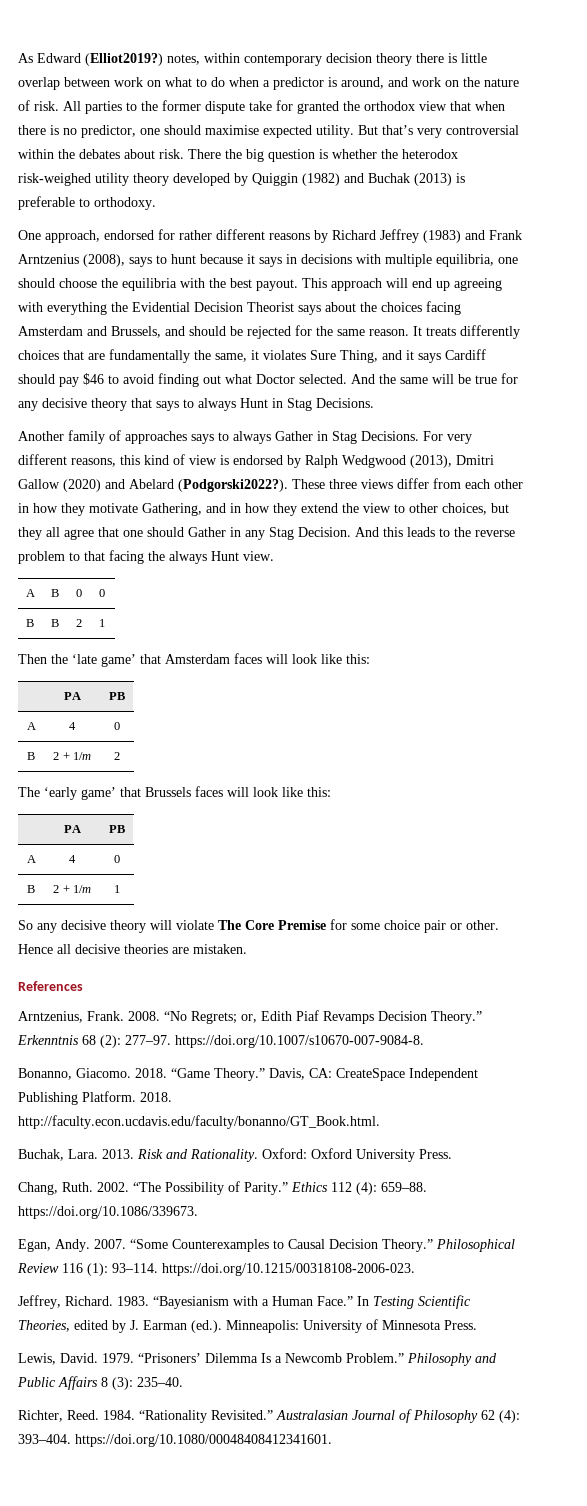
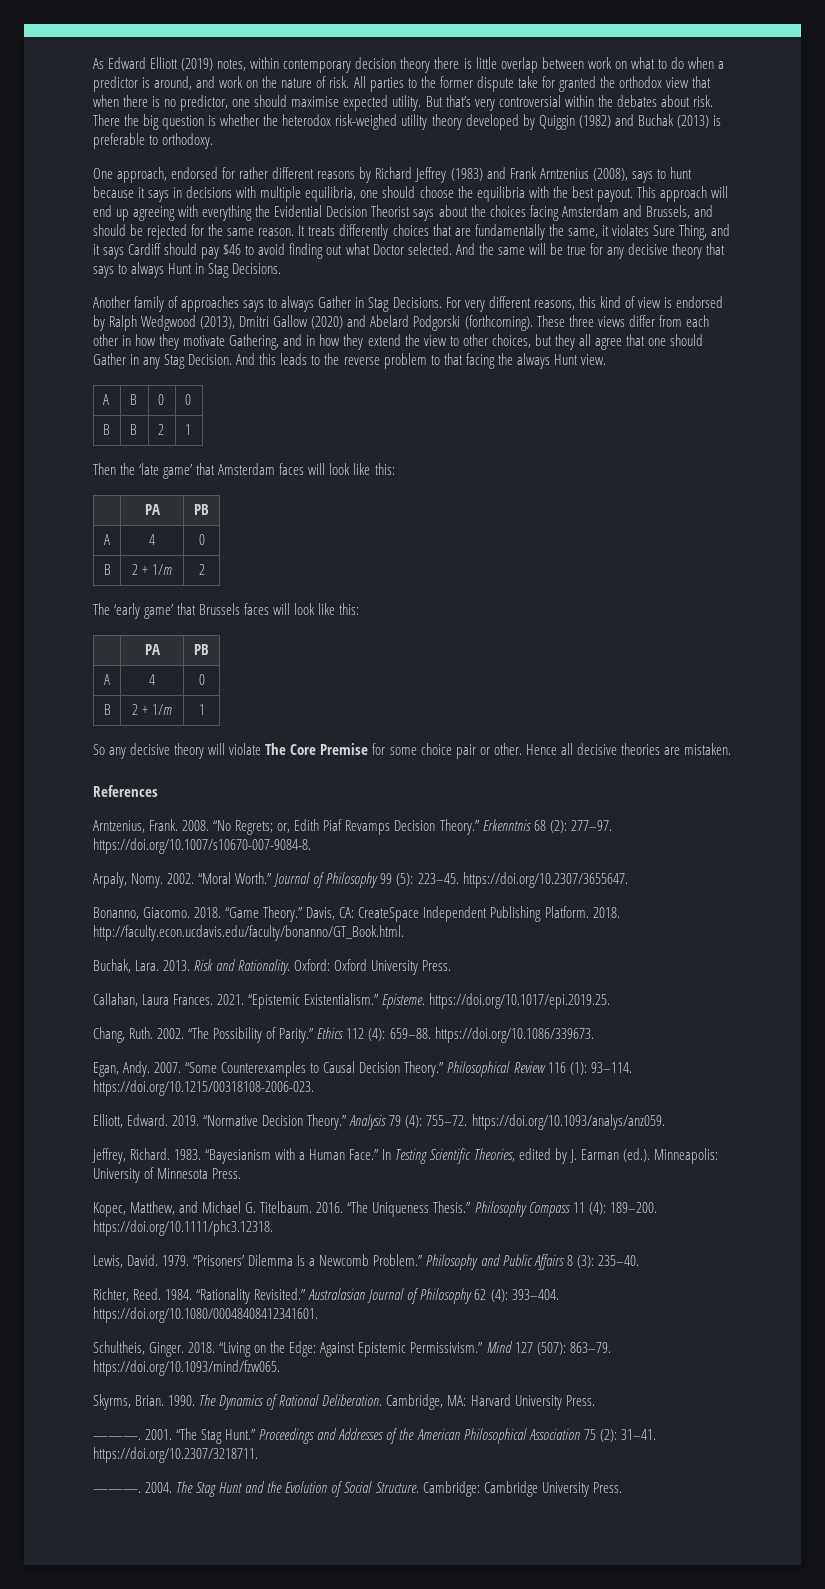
[85,53,163,66] (Elliot2019?) -> [150,57,214,71] Elliott (2019)
[178,479,288,492] (Podgorski2022?). -> [413,315,533,331] Podgorski (forthcoming).
(424, 1041) none -> [93,872,628,888] // Arpaly, Nomy. 2002. “Moral Worth.” Journal of Philosophy 99 (5): 223–45. https://doi.org/10.2307/3655647.
(452, 1154) none -> [93,993,611,1009] // Callahan, Laura Frances. 2021. “Epistemic Existentialism.” Episteme. https://doi.org/10.1017/epi.2019.25.
(415, 1269) none -> [93,1114,665,1130] // Elliott, Edward. 2019. “Normative Decision Theory.” Analysis 79 (4): 755–72. https://doi.org/10.1093/analys/anz059.
(477, 1325) none -> [93,1201,657,1217] [93,1220,273,1236] // Kopec, Matthew, and Michael G. Titelbaum. 2016. “The Uniqueness Thesis.” Philosophy Compass 11 (4): 189–200. https://doi.org/10.1111/phc3.12318.
(332, 1440) none -> [93,1341,611,1357] [93,1360,280,1376] [93,1394,595,1410] [93,1428,656,1444] [93,1447,258,1463] [93,1481,622,1497] // Schultheis, Ginger. 2018. “Living on the Edge: Against Epistemic Permissivism.” Mind 127 (507): 863–79. https://doi.org/10.1093/mind/fzw065. // Skyrms, Brian. 1990. The Dynamics of Rational Deliberation. Cambridge, MA: Harvard University Press. // ———. 2001. “The Stag Hunt.” Proceedings and Addresses of the American Philosophical Association 75 (2): 31–41. https://doi.org/10.2307/3218711. // ———. 2004. The Stag Hunt and the Evolution of Social Structure. Cambridge: Cambridge University Press.

